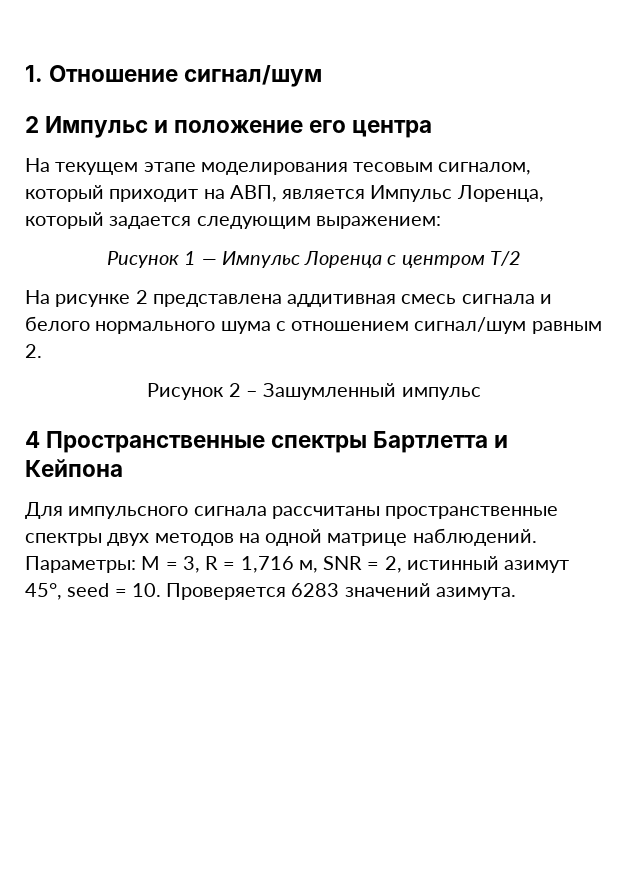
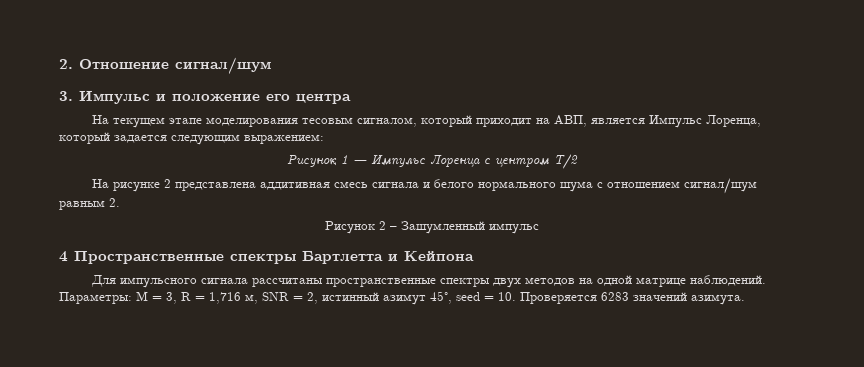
[25,65,43,82] 1. -> [59,59,73,69] 2.
[25,116,39,133] 2 -> [59,91,73,101] 3.

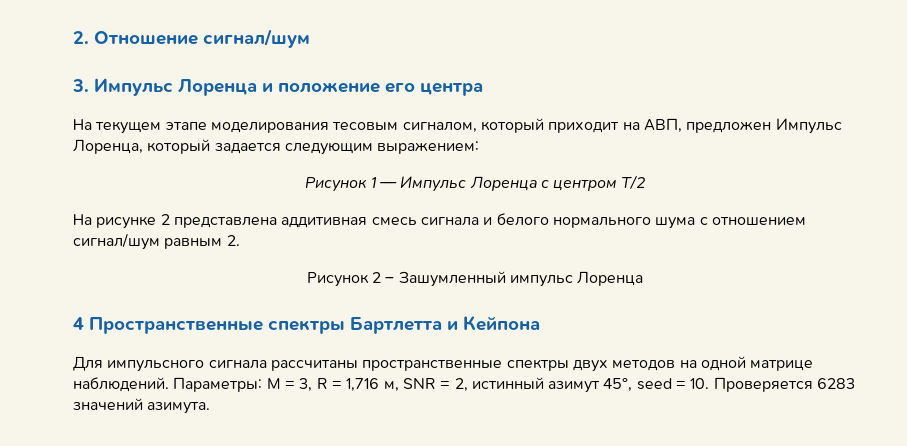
(150, 97) none -> [178,79,257,96] Лоренца
[590,118,645,124] является -> [686,121,772,133] предложен
(539, 228) none -> [577,271,644,286] Лоренца

